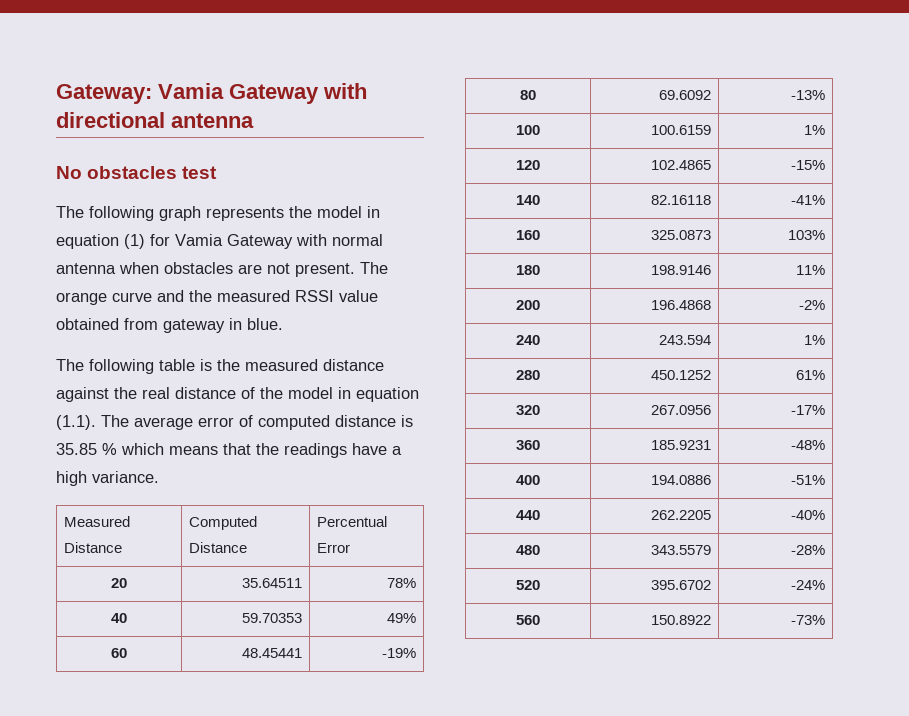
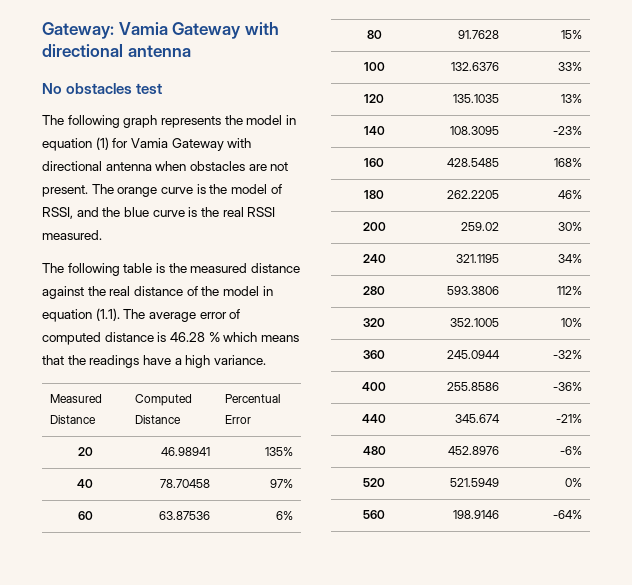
[332,234,383,246] normal -> [42,161,102,171] directional
[157,290,378,302] [56,318,283,333] and the measured RSSI value obtained from gateway in blue. -> [196,184,282,194] [42,207,276,219] [42,230,102,240] is the model of RSSI, and the blue curve is the real RSSI measured.
[56,443,97,455] 35.85 -> [169,332,205,342] 46.28
[241,578,302,588] [386,578,416,588] 35.64511 | 78% -> [160,447,210,456] [264,447,293,456] 46.98941 | 135%
[241,613,302,623] [386,613,416,623] 59.70353 | 49% -> [159,479,210,488] [269,479,293,488] 78.70458 | 97%
[241,648,302,658] [381,648,416,658] 48.45441 | -19% -> [158,511,210,520] [275,511,293,520] 63.87536 | 6%
[658,90,711,100] [790,90,825,100] 69.6092 | -13% -> [457,30,499,39] [560,30,582,39] 91.7628 | 15%
[650,125,711,135] [803,125,825,135] 100.6159 | 1% -> [450,62,499,71] [557,62,582,71] 132.6376 | 33%
[650,160,711,170] [790,160,825,170] 102.4865 | -15% -> [452,94,499,103] [560,94,582,103] 135.1035 | 13%
[650,195,711,205] [790,195,825,205] 82.16118 | -41% -> [449,126,499,135] [552,126,582,135] 108.3095 | -23%
[650,230,711,240] [787,230,825,240] 325.0873 | 103% -> [446,158,499,167] [553,158,582,167] 428.5485 | 168%
[650,265,711,275] [795,265,825,275] 198.9146 | 11% -> [446,190,499,199] [557,190,582,199] 262.2205 | 46%
[650,300,711,310] [798,300,825,310] 196.4868 | -2% -> [460,222,499,231] [557,222,582,231] 259.02 | 30%
[658,335,711,345] [803,335,825,345] 243.594 | 1% -> [455,254,499,263] [557,254,582,263] 321.1195 | 34%
[650,370,711,380] [795,370,825,380] 450.1252 | 61% -> [446,286,499,295] [556,286,582,295] 593.3806 | 112%
[650,405,711,415] [790,405,825,415] 267.0956 | -17% -> [449,318,499,327] [560,318,582,327] 352.1005 | 10%
[650,440,711,450] [790,440,825,450] 185.9231 | -48% -> [446,350,500,359] [552,350,582,359] 245.0944 | -32%
[650,475,711,485] [790,475,825,485] 194.0886 | -51% -> [446,382,499,391] [552,382,582,391] 255.8586 | -36%
[650,510,711,520] [790,510,825,520] 262.2205 | -40% -> [454,414,500,423] [555,414,582,423] 345.674 | -21%
[650,545,711,555] [790,545,825,555] 343.5579 | -28% -> [447,446,499,455] [559,446,582,455] 452.8976 | -6%
[650,580,711,590] [790,580,825,590] 395.6702 | -24% -> [449,478,499,487] [564,478,582,487] 521.5949 | 0%
[650,615,711,625] [790,615,825,625] 150.8922 | -73% -> [452,510,499,519] [552,510,582,519] 198.9146 | -64%

